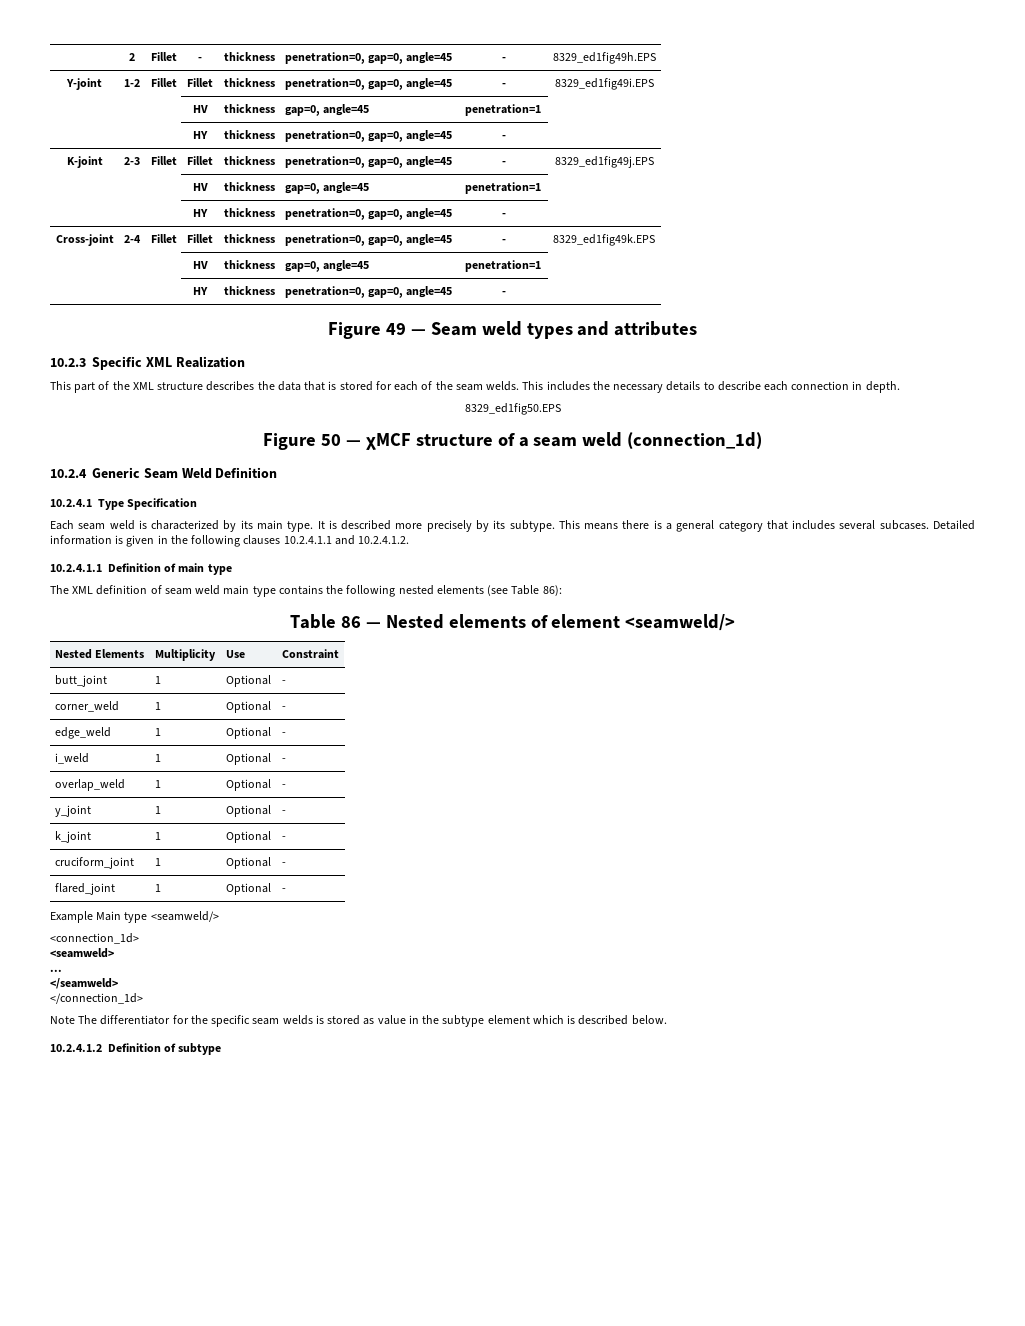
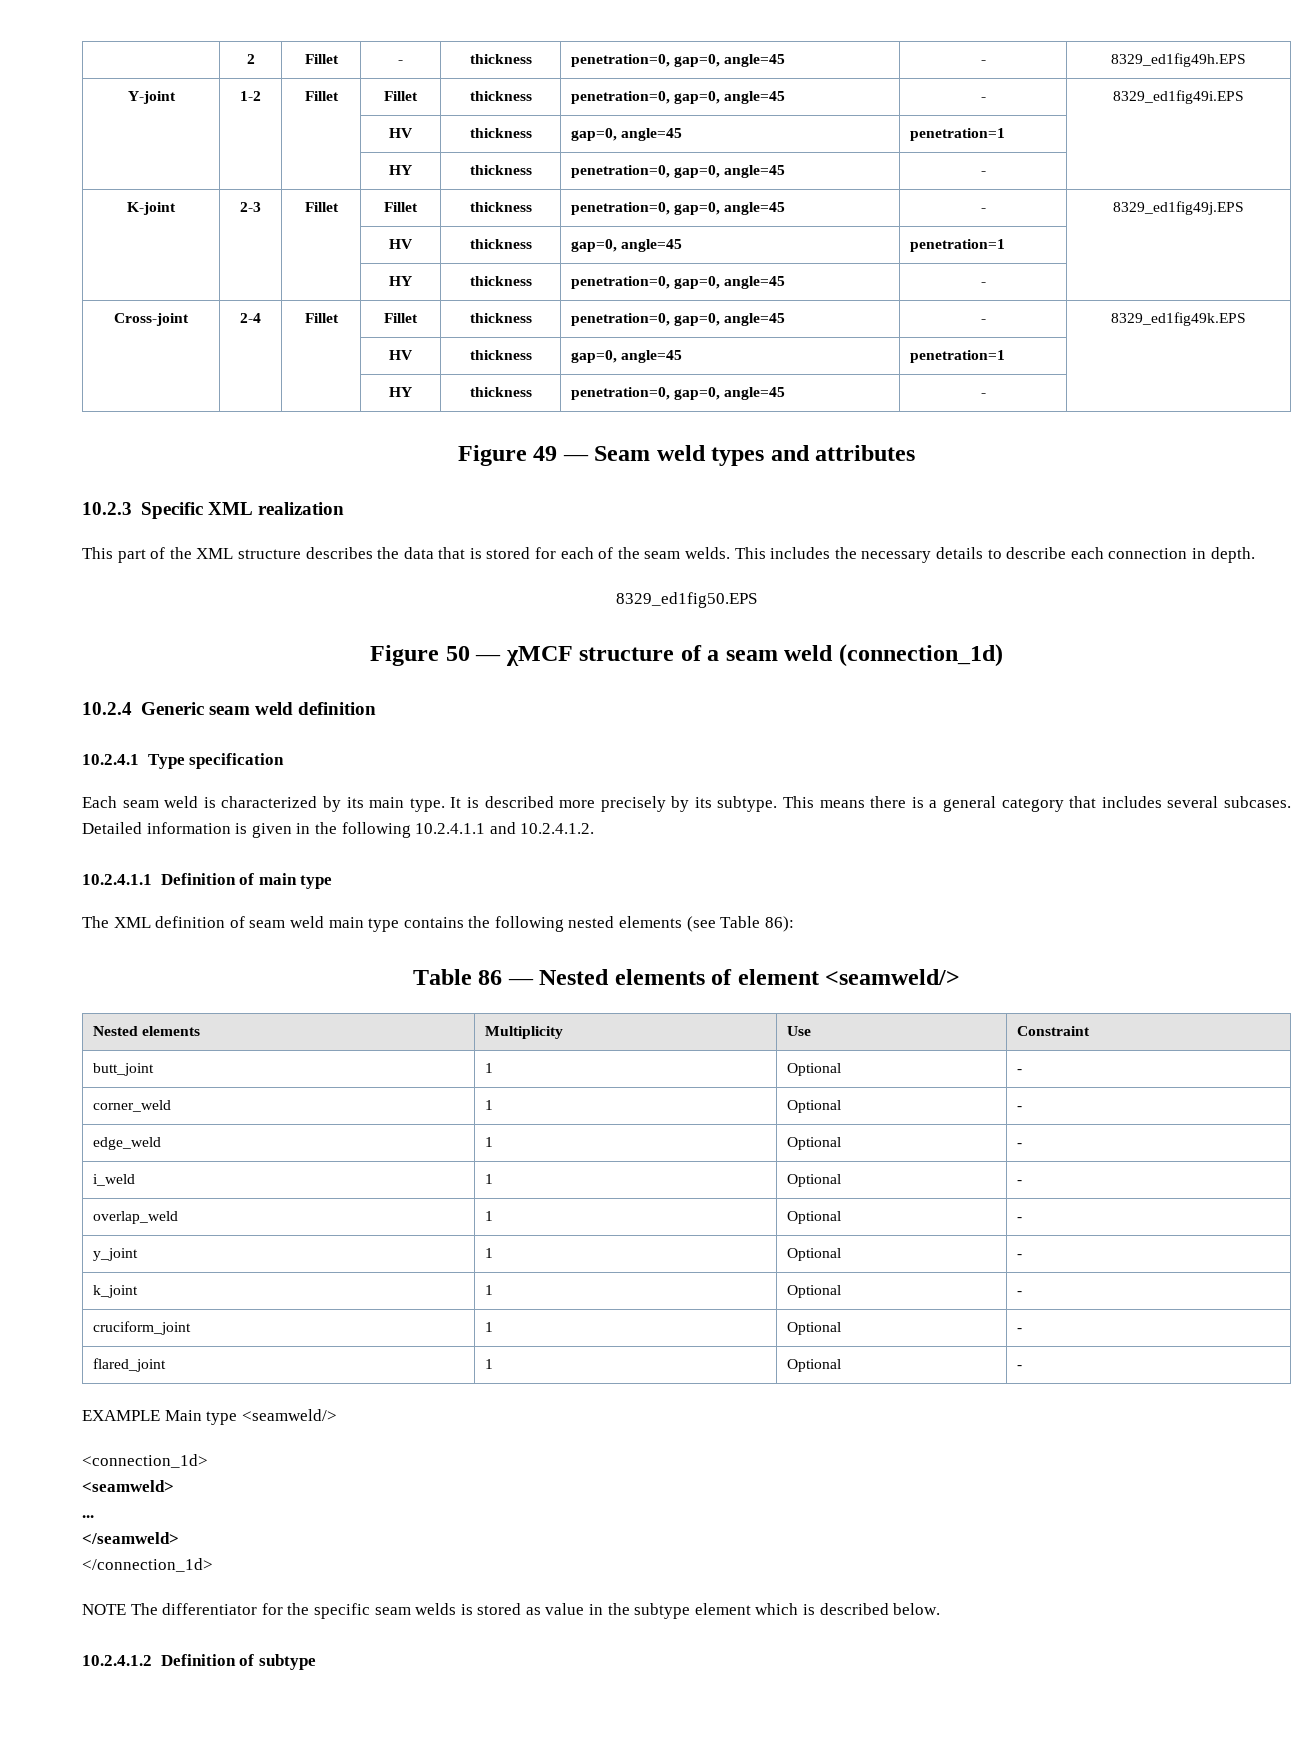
[175,356,245,368] Realization -> [257,502,344,515] realization
[143,467,278,479] Seam Weld Definition -> [208,702,376,715] seam weld definition
[127,498,198,510] Specification -> [189,753,285,769] specification
[243,535,281,545] clauses -> (411, 830) none
[95,649,145,658] Elements -> [142,1026,201,1036] elements
[50,911,93,923] Example -> [82,1410,160,1421] EXAMPLE
[50,1016,75,1024] Note -> [82,1604,126,1615] NOTE

